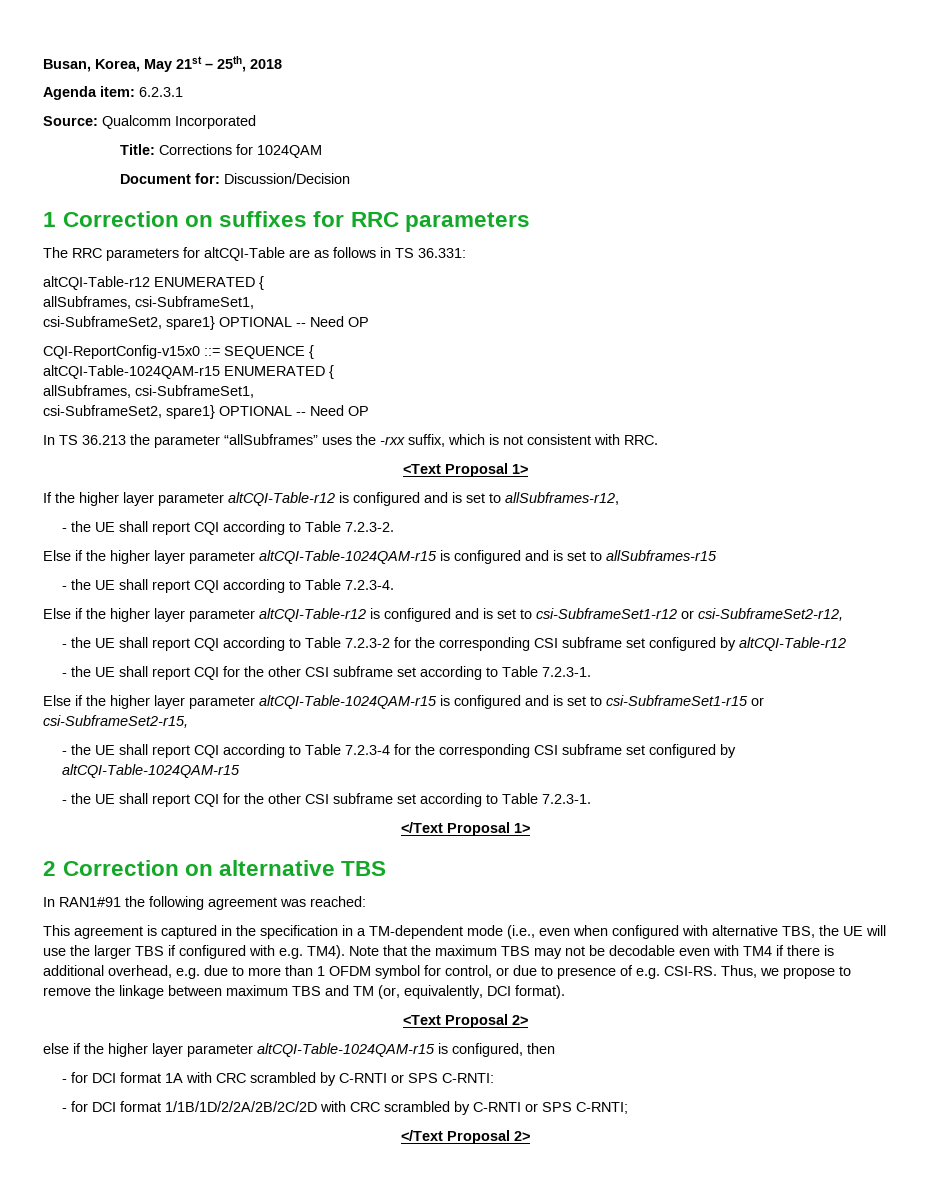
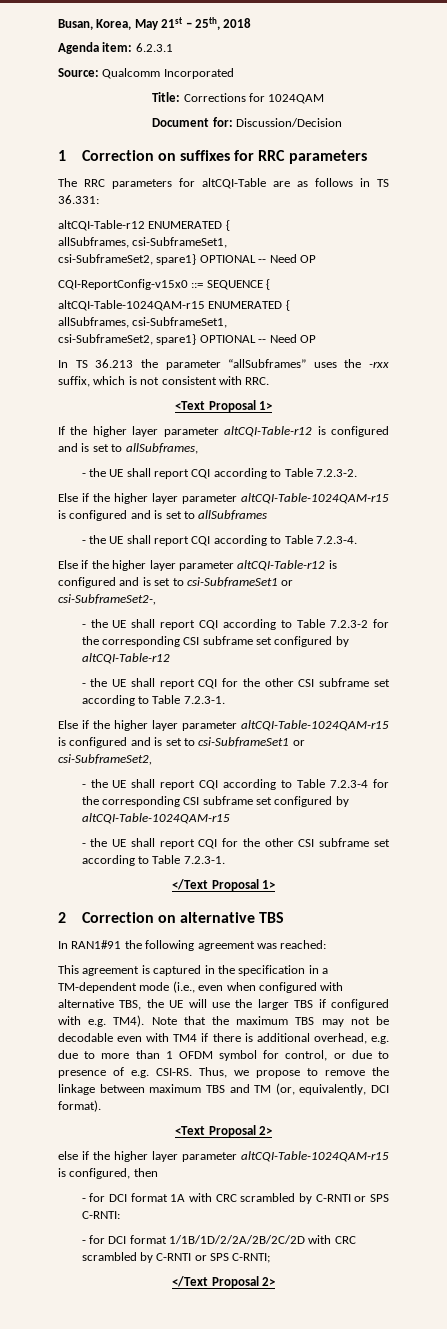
[505,492,619,505] allSubframes-r12, -> [125,443,198,454] allSubframes,
[606,550,717,561] allSubframes-r15 -> [198,510,268,520] allSubframes
[536,608,843,621] csi-SubframeSet1-r12 or csi-SubframeSet2-r12, -> [186,577,294,587] [58,594,156,605] csi-SubframeSet1 or csi-SubframeSet2-,
[606,695,764,706] [43,715,188,728] csi-SubframeSet1-r15 or csi-SubframeSet2-r15, -> [198,737,305,747] [58,754,152,765] csi-SubframeSet1 or csi-SubframeSet2,

